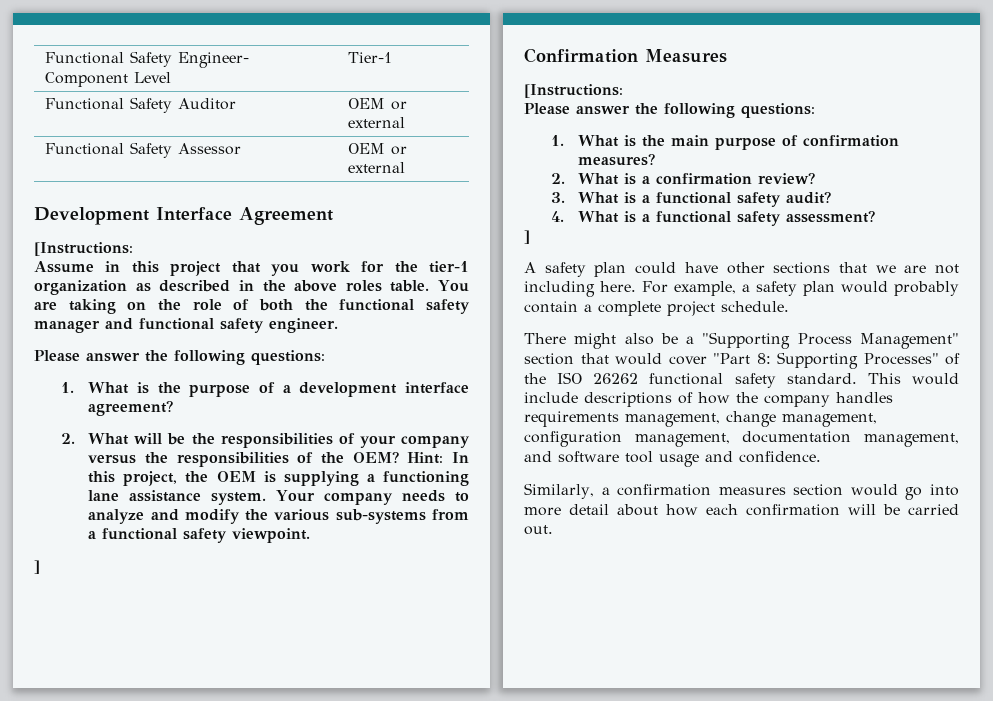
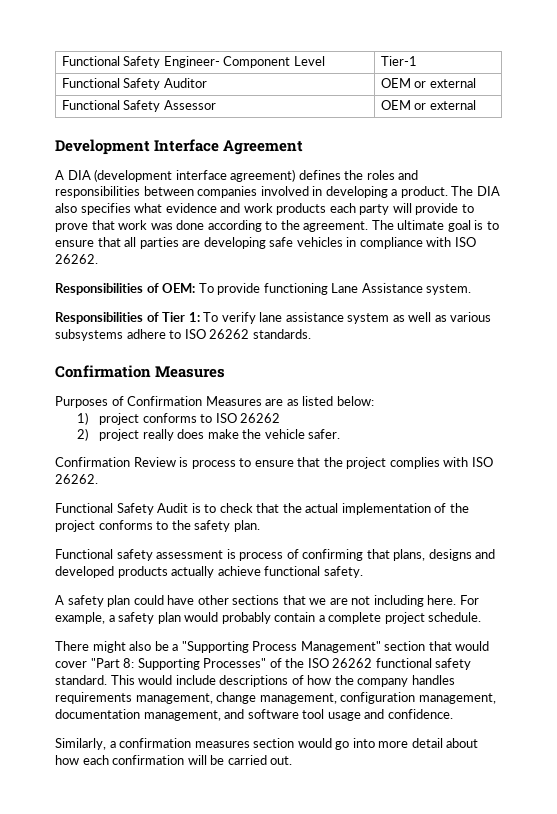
[34,242,133,256] [34,261,470,276] [34,280,470,295] [34,299,471,314] [34,318,338,333] [34,350,325,365] [61,382,470,397] [88,400,174,416] [61,433,471,448] [88,451,470,467] [88,471,470,486] [88,490,469,505] [88,509,470,524] [88,528,311,543] [34,560,40,574] [524,48,727,63] [524,84,623,98] [524,103,815,118] [551,135,900,150] [578,153,656,166] [551,172,816,185] [551,191,832,207] [551,210,876,226] [524,230,530,244] [Instructions: // Assume in this project that you work for the tier-1 organization as described in the above roles table. You are taking on the role of both the functional safety manager and functional safety engineer. // Please answer the following questions: // 1. What is the purpose of a development interface agreement? // 2. What will be the responsibilities of your company versus the responsibilities of the OEM? Hint: In this project, the OEM is supplying a functioning lane assistance system. Your company needs to analyze and modify the various sub-systems from a functional safety viewpoint. // ] // Confirmation Measures // [Instructions: // Please answer the following questions: // 1. What is the main purpose of confirmation measures? // 2. What is a confirmation review? // 3. What is a functional safety audit? // 4. What is a functional safety assessment? // ] -> [55,169,419,182] [55,186,500,198] [55,203,474,215] [55,220,499,232] [55,237,476,249] [55,254,98,264] [55,283,472,295] [55,312,492,324] [55,329,311,341] [55,365,226,378] [55,396,374,408] [77,412,281,425] [77,428,341,441] [55,457,493,469] [55,474,98,484] [55,503,469,515] [55,520,260,532] [55,549,496,561] [55,566,363,578] A DIA (development interface agreement) defines the roles and responsibilities between companies involved in developing a product. The DIA also specifies what evidence and work products each party will provide to prove that work was done according to the agreement. The ultimate goal is to ensure that all parties are developing safe vehicles in compliance with ISO 26262. // Responsibilities of OEM: To provide functioning Lane Assistance system. // Responsibilities of Tier 1: To verify lane assistance system as well as various subsystems adhere to ISO 26262 standards. // Confirmation Measures // Purposes of Confirmation Measures are as listed below: // 1) project conforms to ISO 26262 // 2) project really does make the vehicle safer. // Confirmation Review is process to ensure that the project complies with ISO 26262. // Functional Safety Audit is to check that the actual implementation of the project conforms to the safety plan. // Functional safety assessment is process of confirming that plans, designs and developed products actually achieve functional safety.

